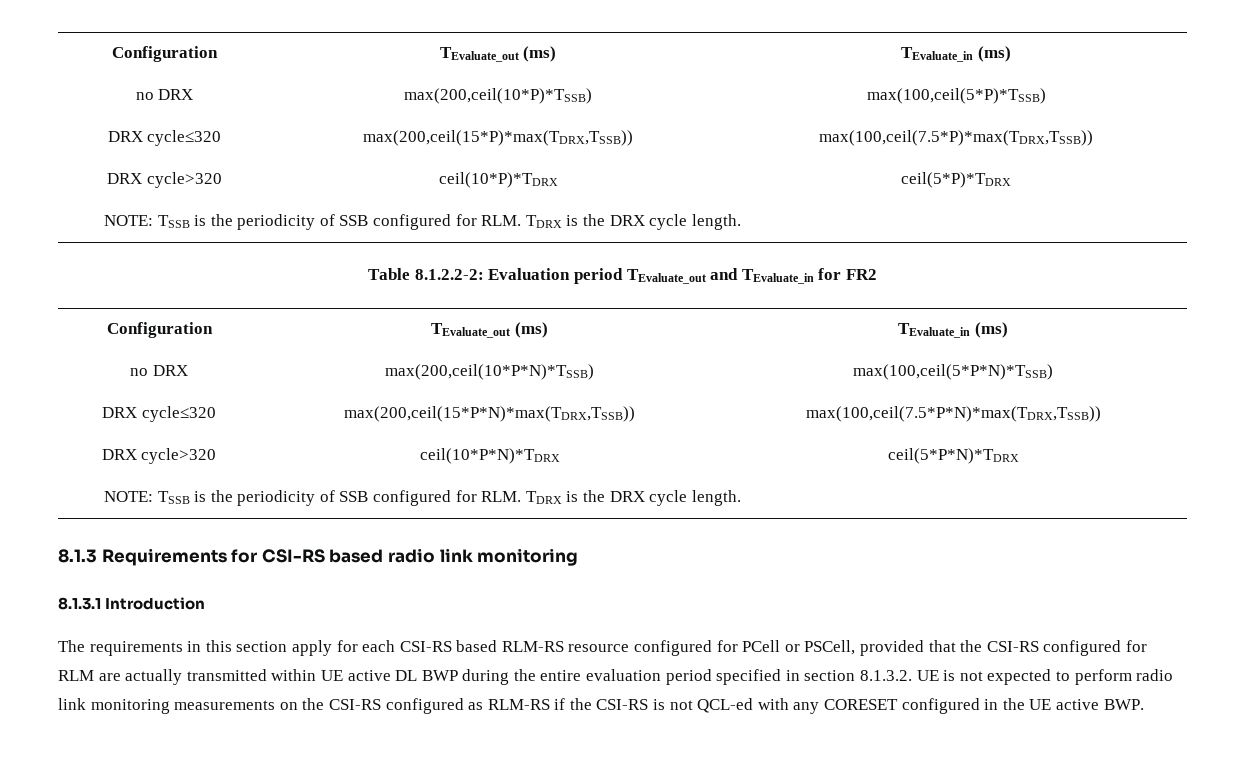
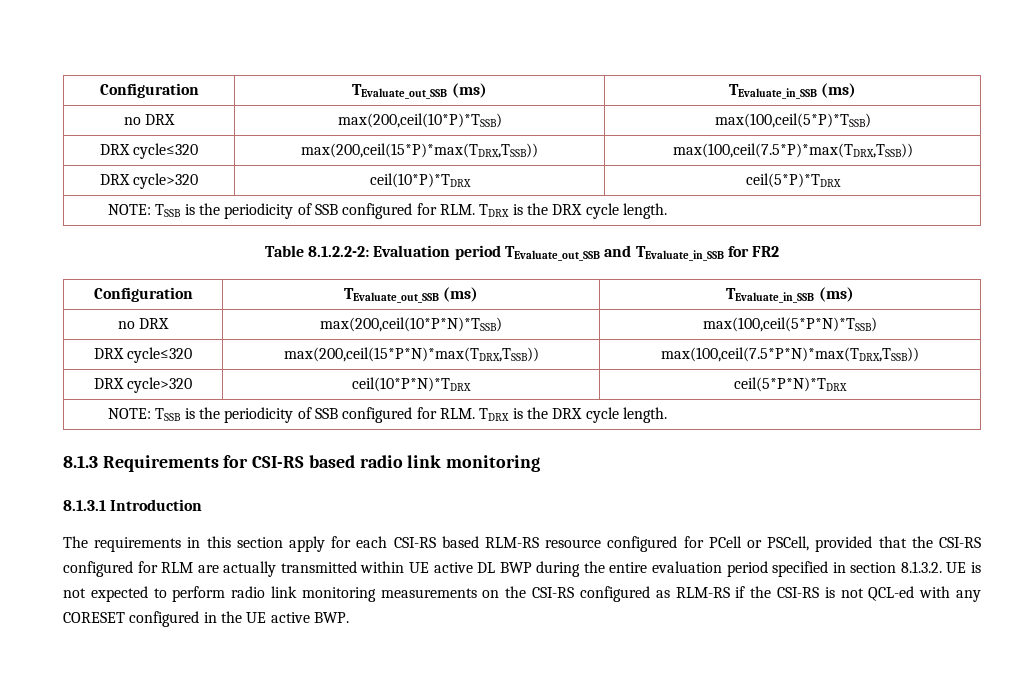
[112,46,218,62] [439,46,557,62] [901,47,974,62] Configuration | TEvaluate_out (ms) | TEvaluate_in -> [99,83,199,98] [352,83,487,99] [728,84,817,99] Configuration | TEvaluate_out_SSB (ms) | TEvaluate_in_SSB
[626,268,814,284] TEvaluate_out and TEvaluate_in -> [505,245,724,261] TEvaluate_out_SSB and TEvaluate_in_SSB
[431,322,548,338] [898,323,971,338] TEvaluate_out (ms) | TEvaluate_in -> [343,287,479,303] [726,288,815,303] TEvaluate_out_SSB (ms) | TEvaluate_in_SSB

